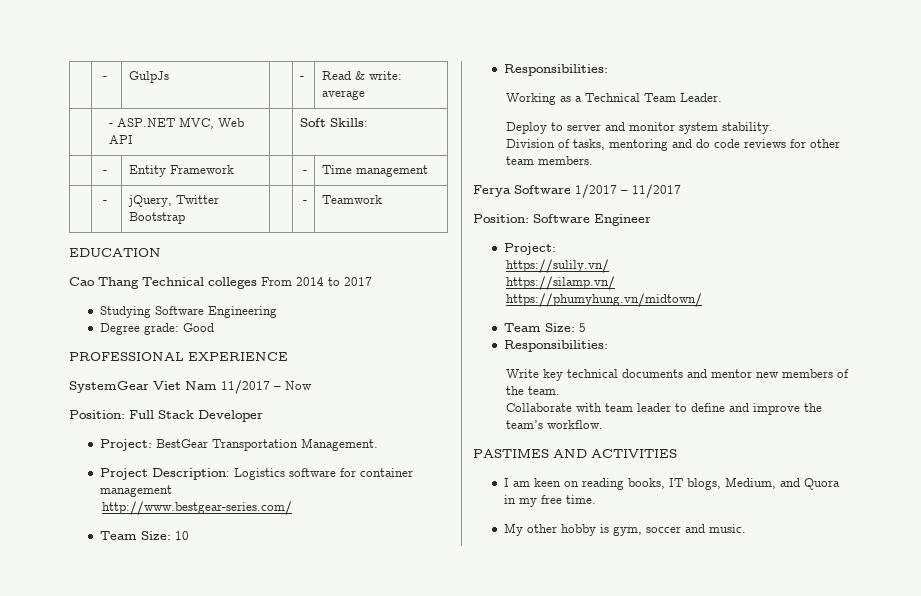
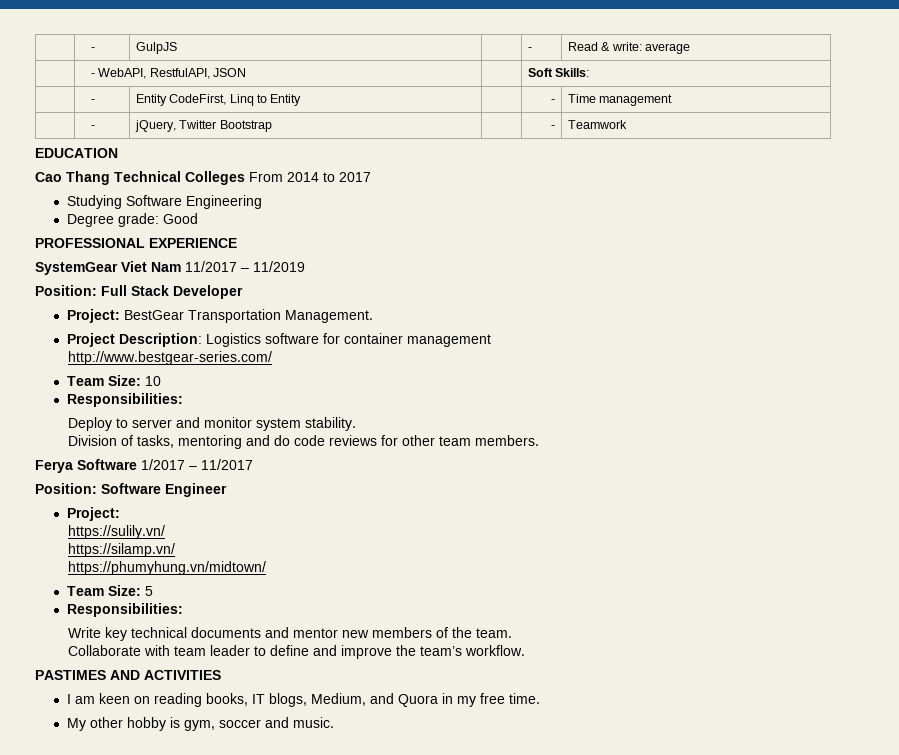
[103,76,108,80] [128,71,169,83] | - | GulpJs -> [90,47,95,51] [135,42,177,54] | - | GulpJS
[116,117,244,129] [108,135,133,144] ASP.NET MVC, Web API -> [98,68,246,79] WebAPI, RestfulAPI, JSON
[169,165,234,174] Framework -> [169,94,302,106] CodeFirst, Linq to Entity
[208,277,257,289] colleges -> [185,171,245,185] Colleges
[285,381,312,390] Now -> [253,261,305,272] 11/2019
[505,93,722,105] // Working as a Technical Team Leader. -> (183, 400) none

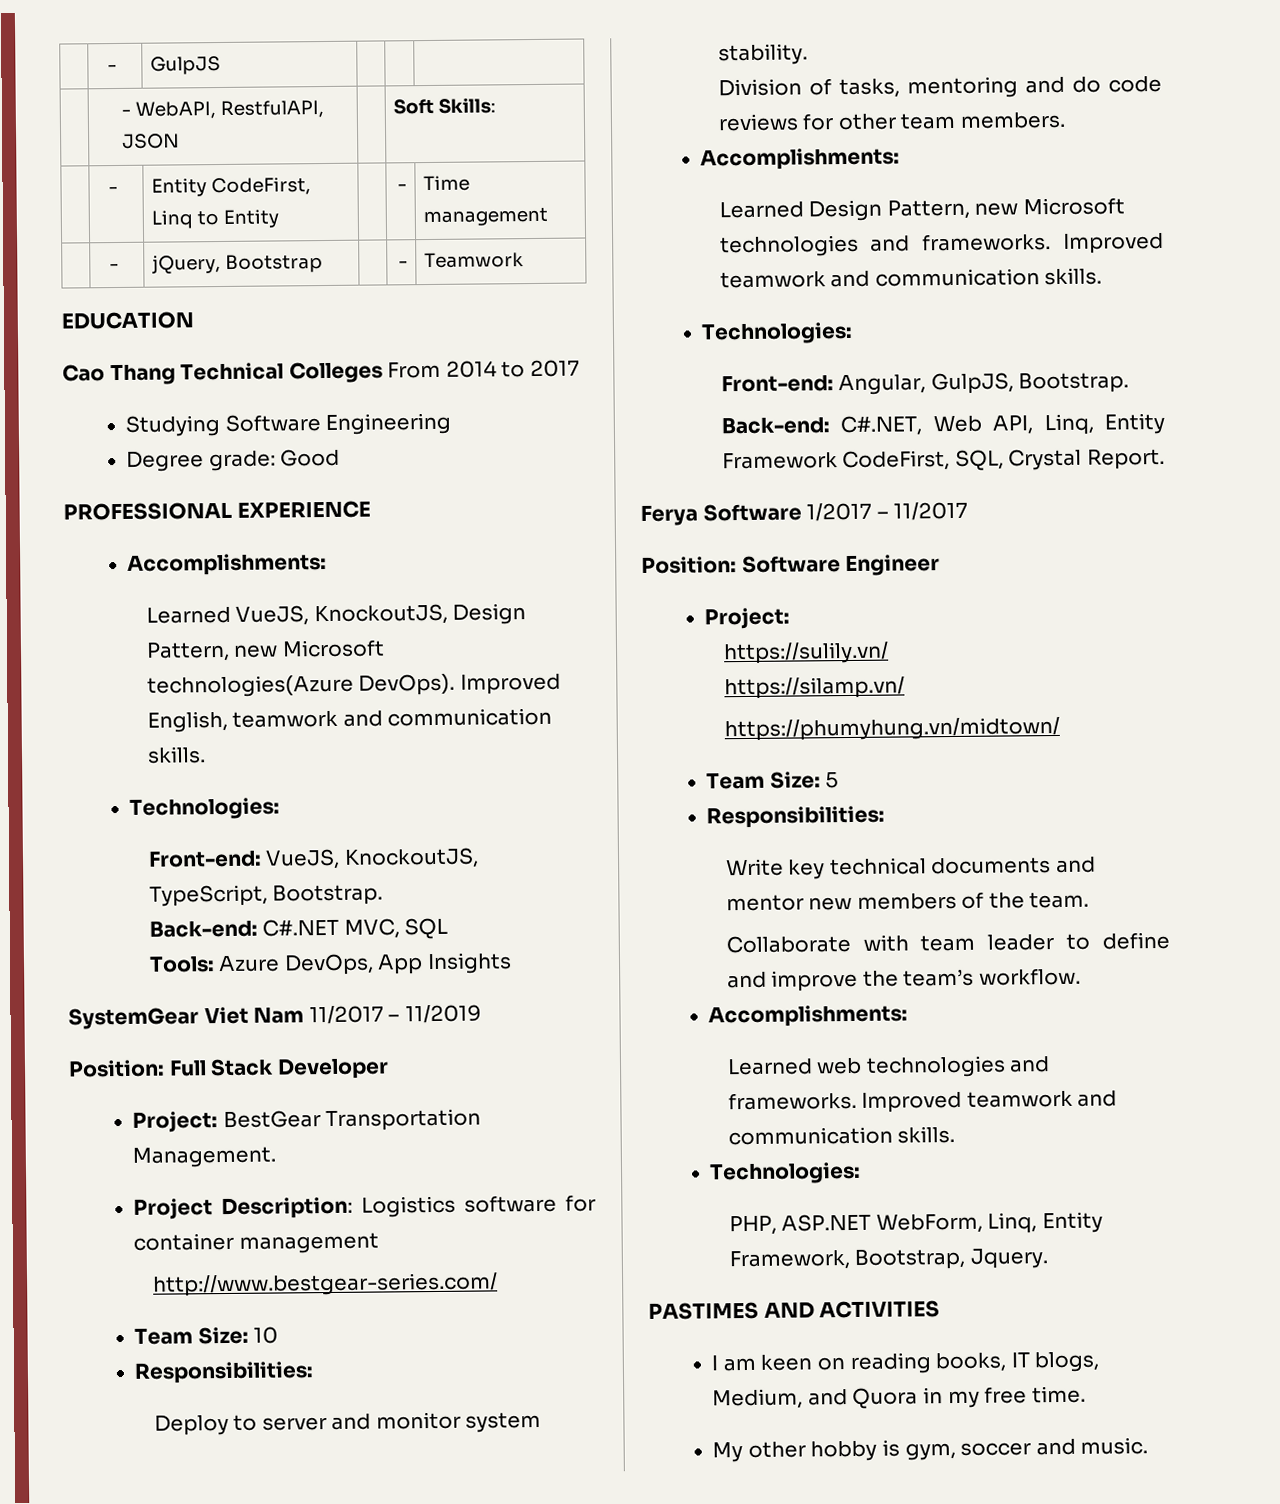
[527,47,532,51] [567,42,691,54] - | Read & write: average -> (222, 65) |
[179,120,217,129] Twitter -> (222, 264) none
(237, 243) none -> [127,552,328,576] [145,603,527,626] [145,639,385,662] [146,673,561,698] [146,707,553,733] [146,746,206,764] [129,797,281,820] [147,847,479,870] [148,883,384,907] [148,917,449,940] [148,952,512,976] // Accomplishments: // Learned VueJS, KnockoutJS, Design Pattern, new Microsoft technologies(Azure DevOps). Improved English, teamwork and communication skills. // Technologies: // Front-end: VueJS, KnockoutJS, TypeScript, Bootstrap. // Back-end: C#.NET MVC, SQL // Tools: Azure DevOps, App Insights
(539, 440) none -> [700,147,901,171] [718,197,1125,222] [719,232,1164,258] [719,267,1103,289] [701,321,854,345] [720,371,1130,396] [720,412,1165,437] [721,447,1165,472] // Accomplishments: // Learned Design Pattern, new Microsoft technologies and frameworks. Improved teamwork and communication skills. // Technologies: // Front-end: Angular, GulpJS, Bootstrap. // Back-end: C#.NET, Web API, Linq, Entity Framework CodeFirst, SQL, Crystal Report.
(525, 650) none -> [708,1004,909,1028] [726,1055,1051,1078] [727,1090,1118,1113] [727,1125,956,1146] [709,1161,862,1185] [728,1211,1103,1236] [728,1247,1048,1271] // Accomplishments: // Learned web technologies and frameworks. Improved teamwork and communication skills. // Technologies: // PHP, ASP.NET WebForm, Linq, Entity Framework, Bootstrap, Jquery.

